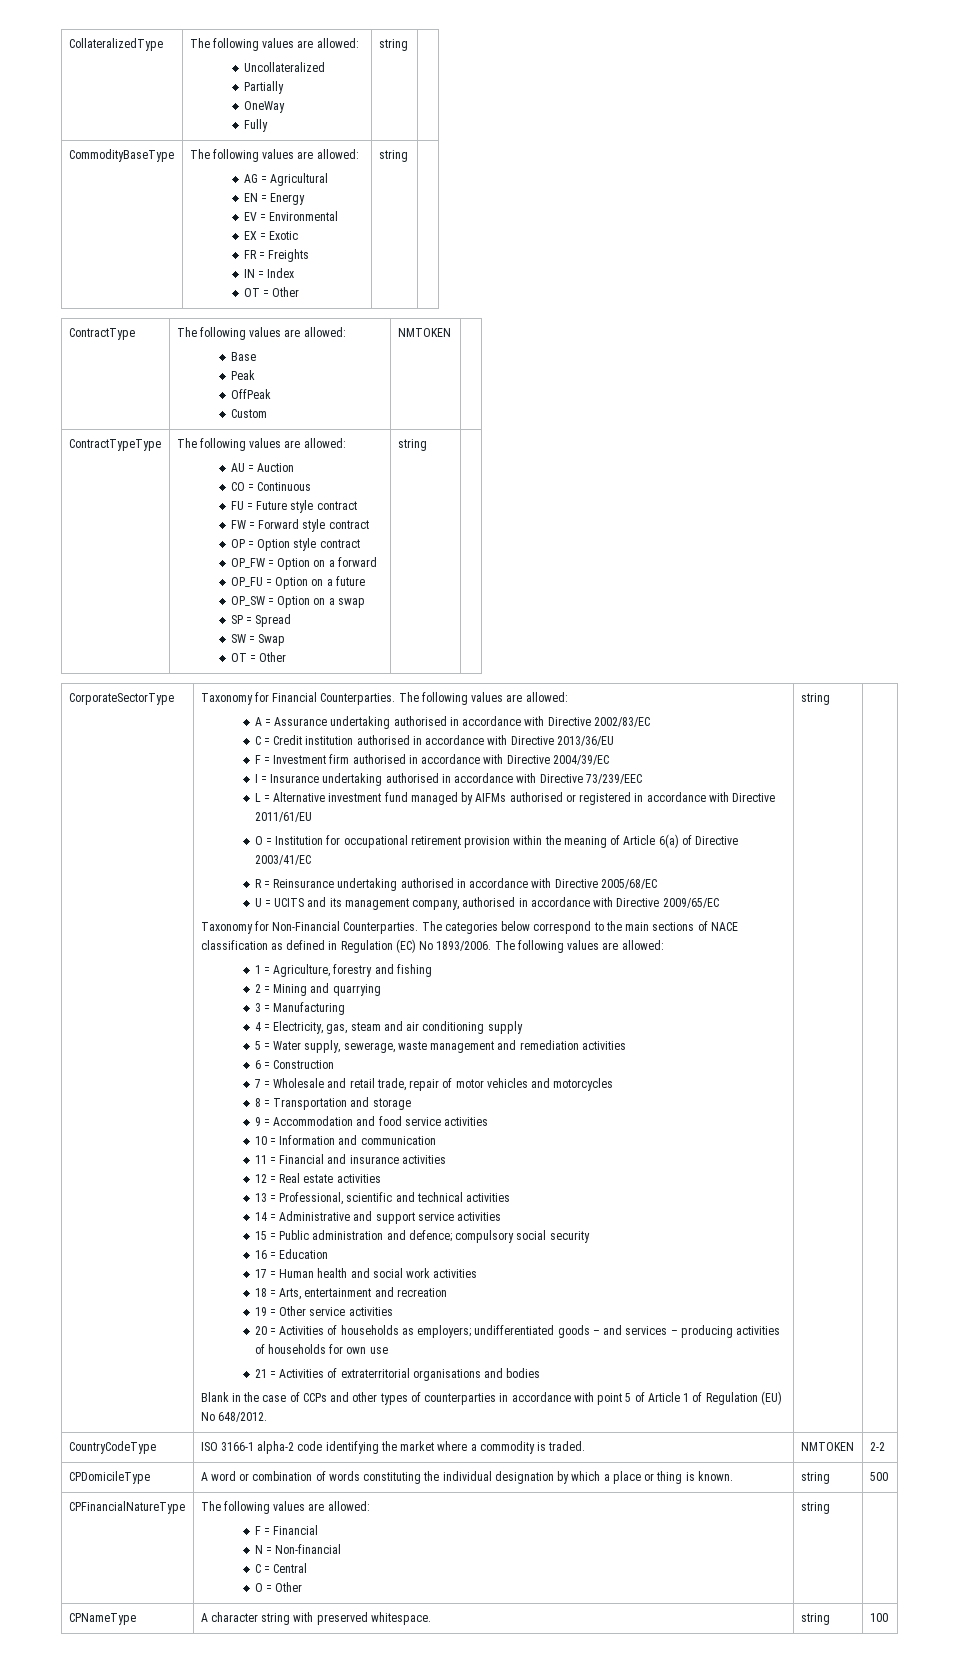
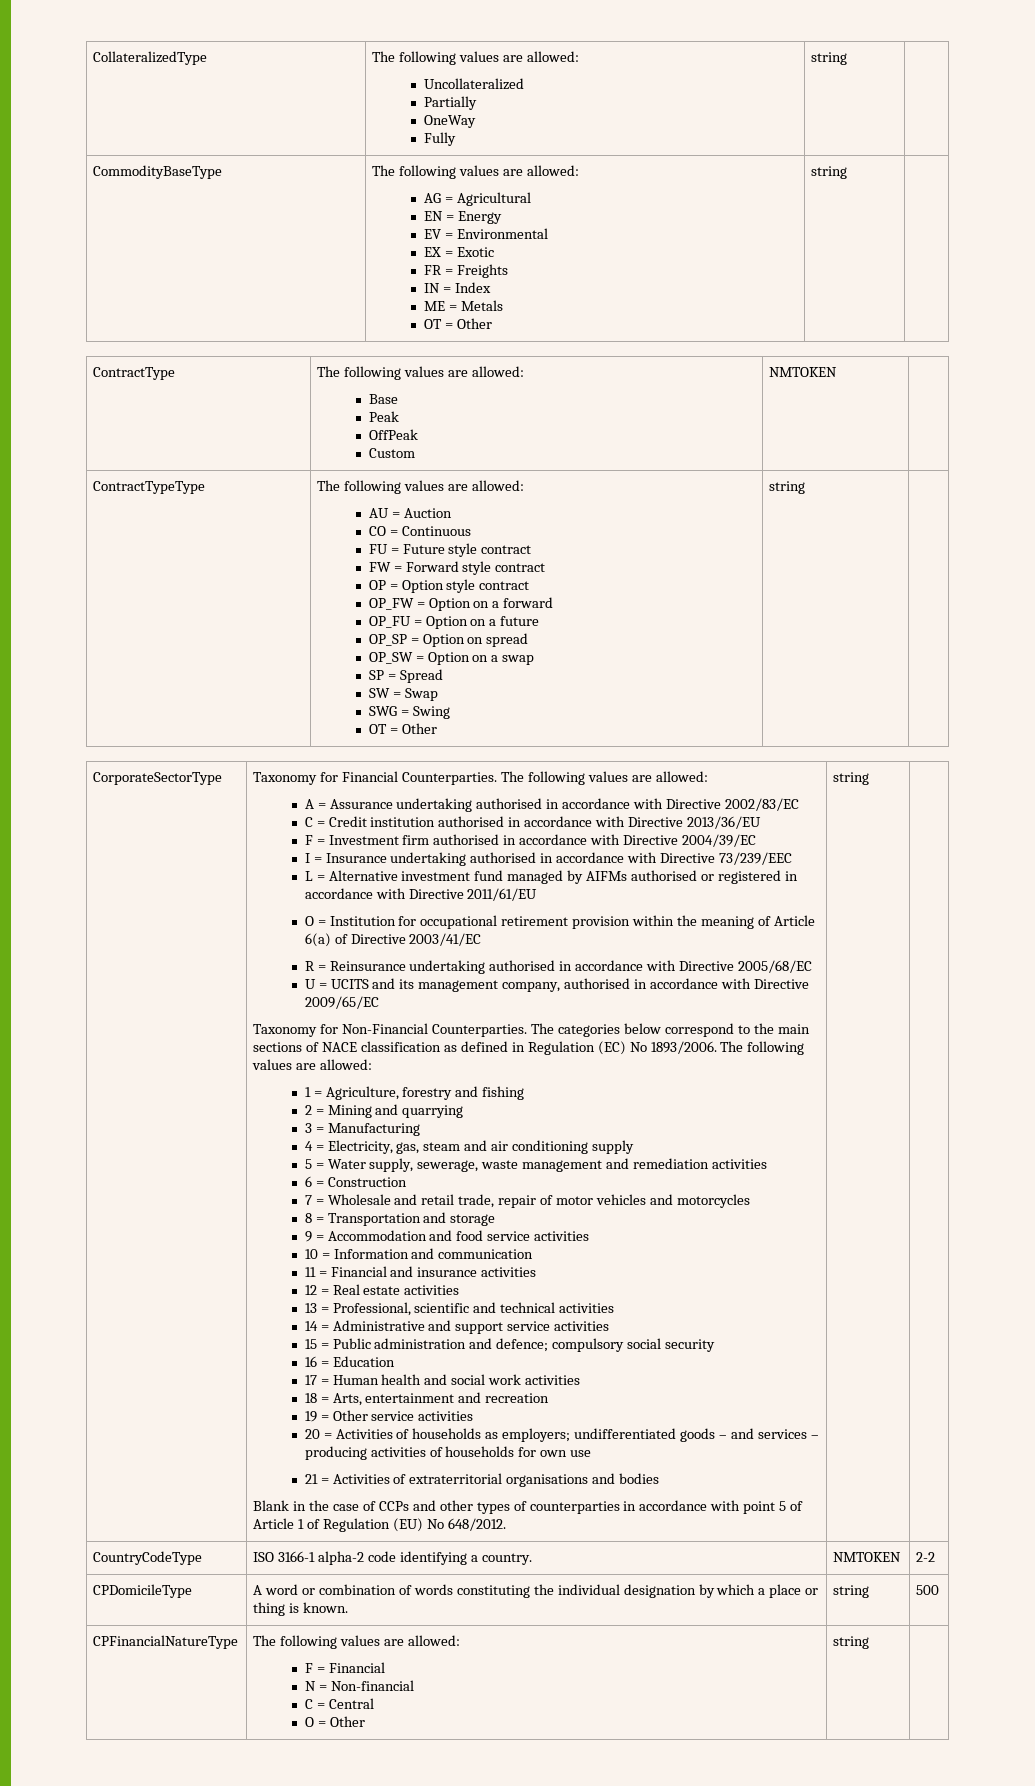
(295, 273) none -> [423,300,503,311] // ME = Metals
(365, 581) none -> [368,633,529,647] // OP_SP = Option on spread
(286, 640) none -> [368,706,450,719] // SWG = Swing
[380,1441,586,1454] the market where a commodity is traded. -> [470,1553,532,1565] a country.
[68,1613,136,1625] [200,1612,431,1625] [800,1613,830,1625] [869,1613,888,1622] // CPNameType | A character string with preserved whitespace. | string | 100 -> (870, 1642) none

